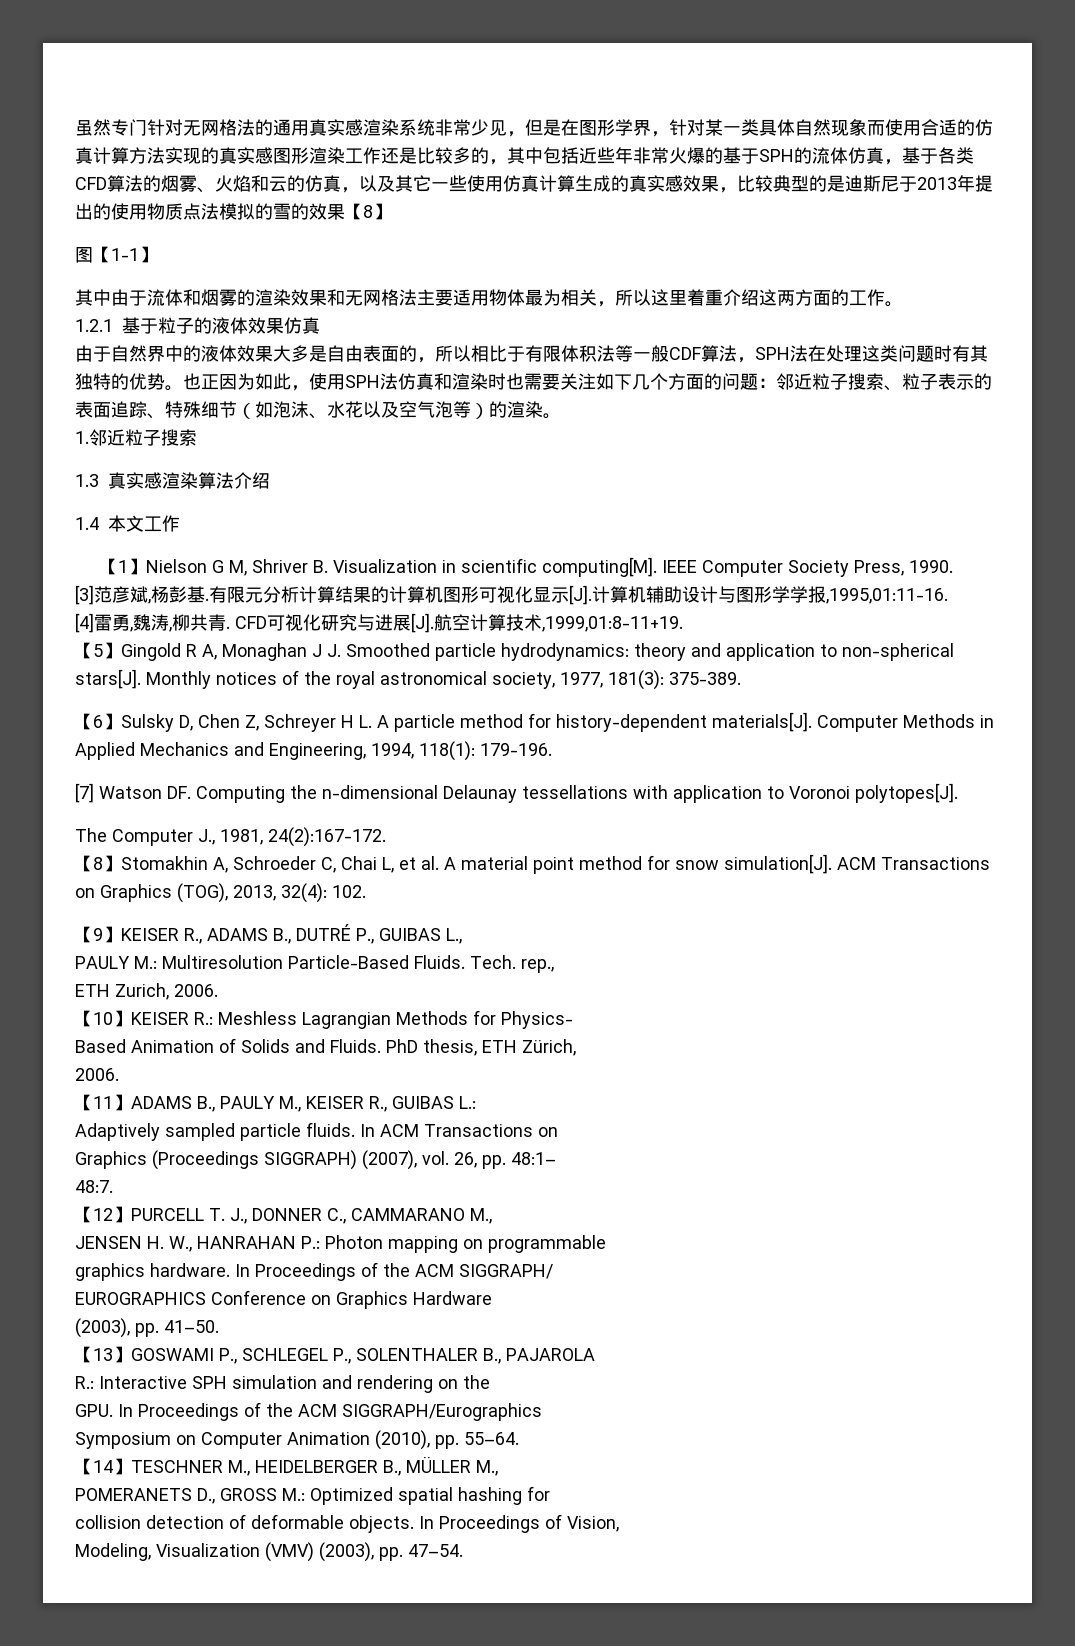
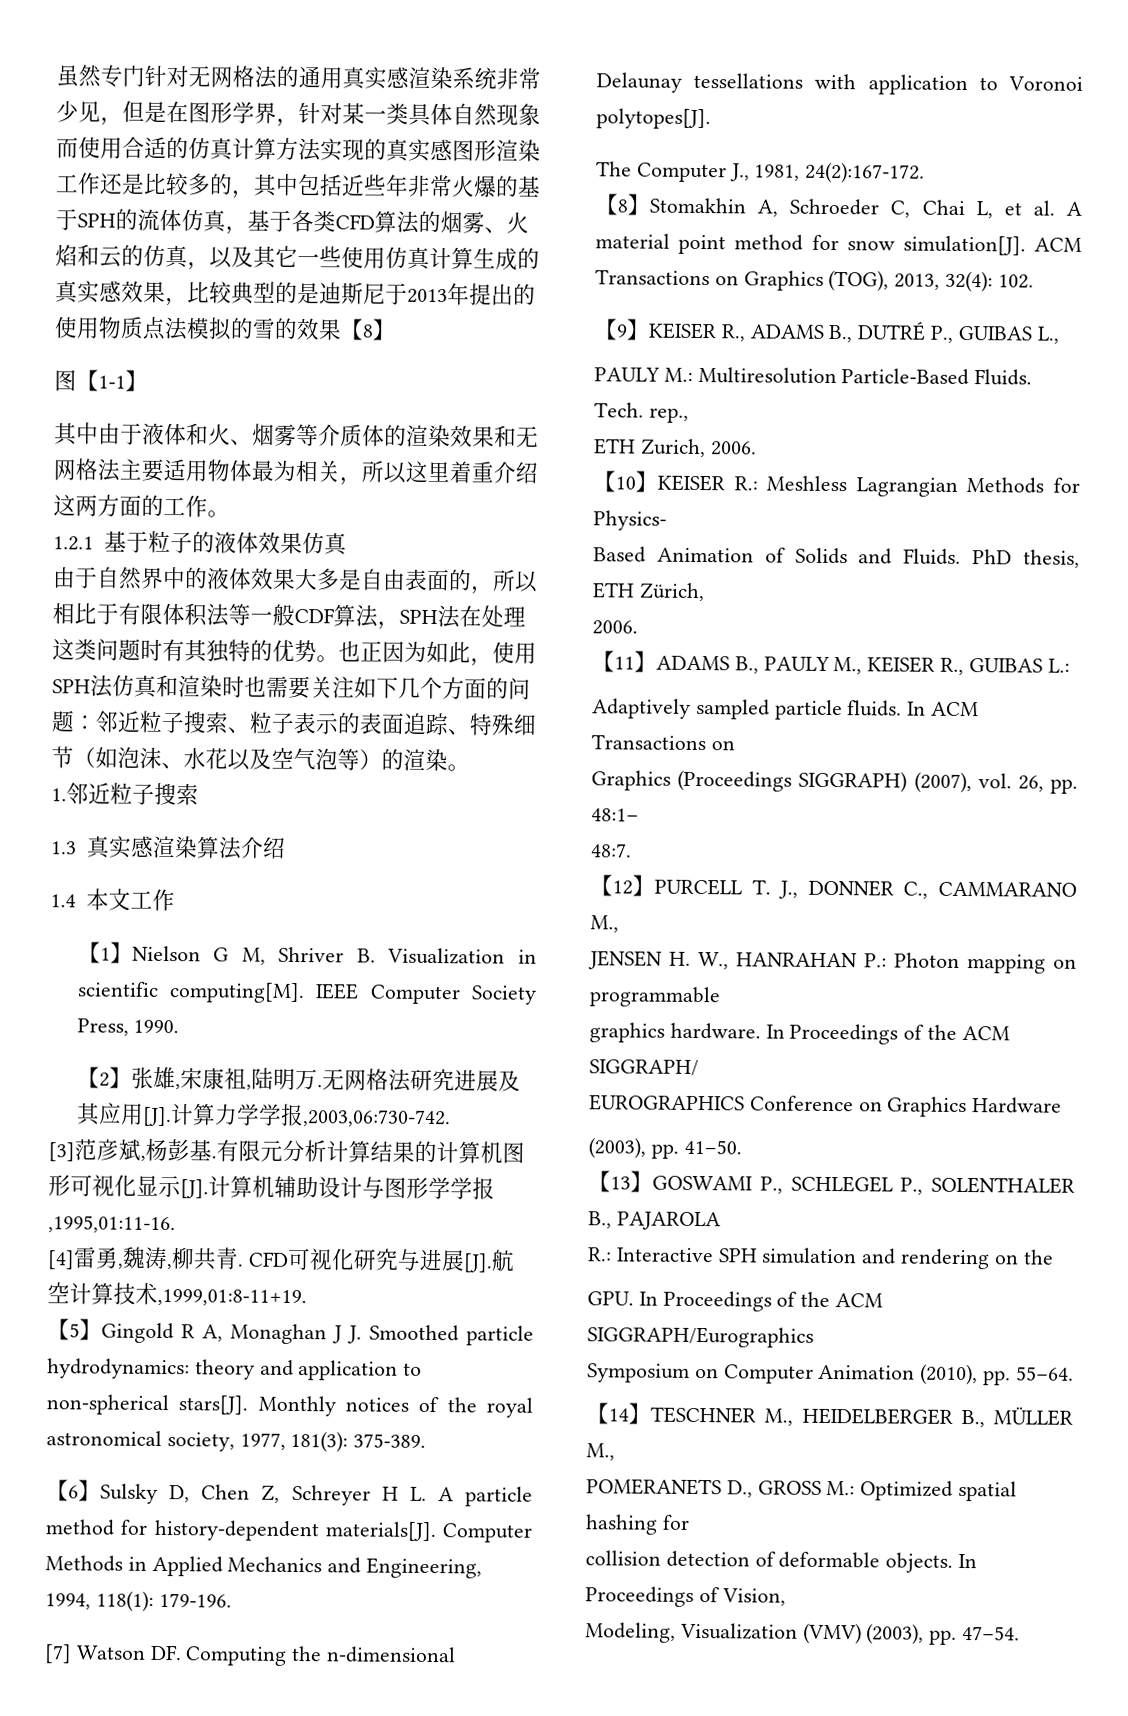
[147,289,237,306] 流体和烟雾 -> [142,422,385,447] 液体和火、烟雾等介质体
(954, 566) none -> [76,1066,521,1092] [75,1102,451,1128] // 【2】张雄,宋康祖,陆明万.无网格法研究进展及其应用[J].计算力学学报,2003,06:730-742.

